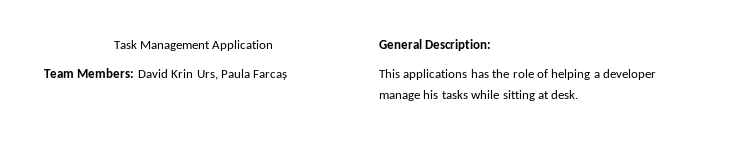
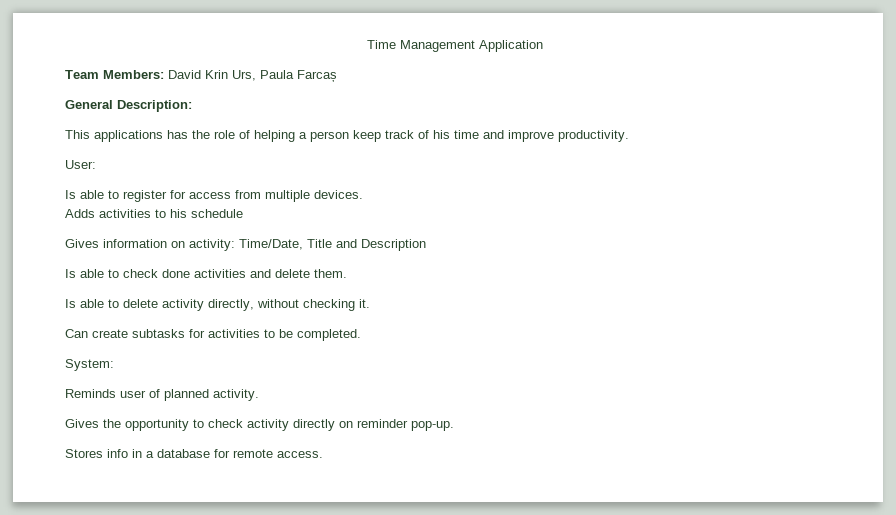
[113,40,137,49] Task -> [366,40,396,49] Time
[603,69,656,80] [379,90,579,101] developer manage his tasks while sitting at desk. -> [310,130,629,142] [65,160,96,169] [65,190,363,202] [65,209,243,218] [65,239,426,251] [65,269,347,278] [65,299,370,311] [65,329,361,341] [65,359,114,371] [65,389,259,401] [65,419,454,431] [65,449,323,458] person keep track of his time and improve productivity. // User: // Is able to register for access from multiple devices. // Adds activities to his schedule // Gives information on activity: Time/Date, Title and Description // Is able to check done activities and delete them. // Is able to delete activity directly, without checking it. // Can create subtasks for activities to be completed. // System: // Reminds user of planned activity. // Gives the opportunity to check activity directly on reminder pop-up. // Stores info in a database for remote access.

